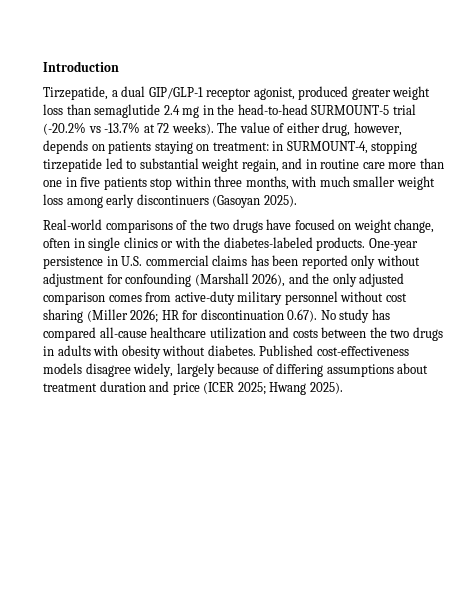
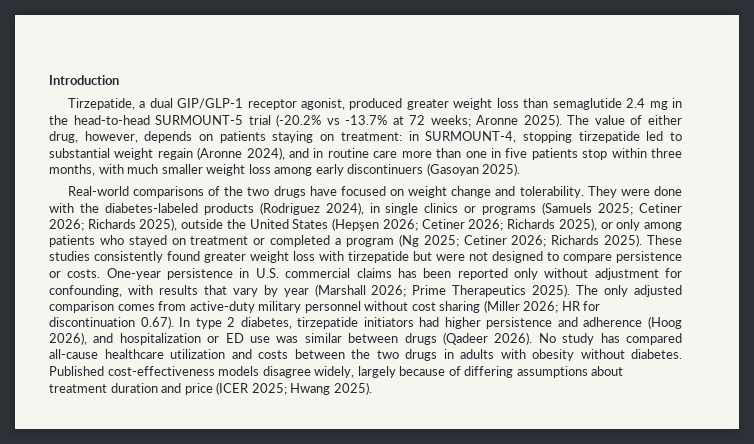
[171,122,214,135] weeks). -> [430,114,562,127] weeks; Aronne 2025).
[241,159,279,172] regain, -> [157,147,285,160] regain (Aronne 2024),
[394,219,435,233] [43,237,366,251] change, often in single clinics or with the diabetes-labeled products. -> [451,186,682,198] [49,202,682,215] [49,218,683,231] [49,234,683,247] [49,251,682,263] [49,269,101,278] change and tolerability. They were done with the diabetes-labeled products (Rodriguez 2024), in single clinics or programs (Samuels 2025; Cetiner 2026; Richards 2025), outside the United States (Hepşen 2026; Cetiner 2026; Richards 2025), or only among patients who stayed on treatment or completed a program (Ng 2025; Cetiner 2026; Richards 2025). These studies consistently found greater weight loss with tirzepatide but were not designed to compare persistence or costs.
[125,273,330,287] confounding (Marshall 2026), and the -> [49,284,599,297] confounding, with results that vary by year (Marshall 2026; Prime Therapeutics 2025). The
(318, 315) none -> [179,316,683,329] [49,332,533,345] In type 2 diabetes, tirzepatide initiators had higher persistence and adherence (Hoog 2026), and hospitalization or ED use was similar between drugs (Qadeer 2026).

